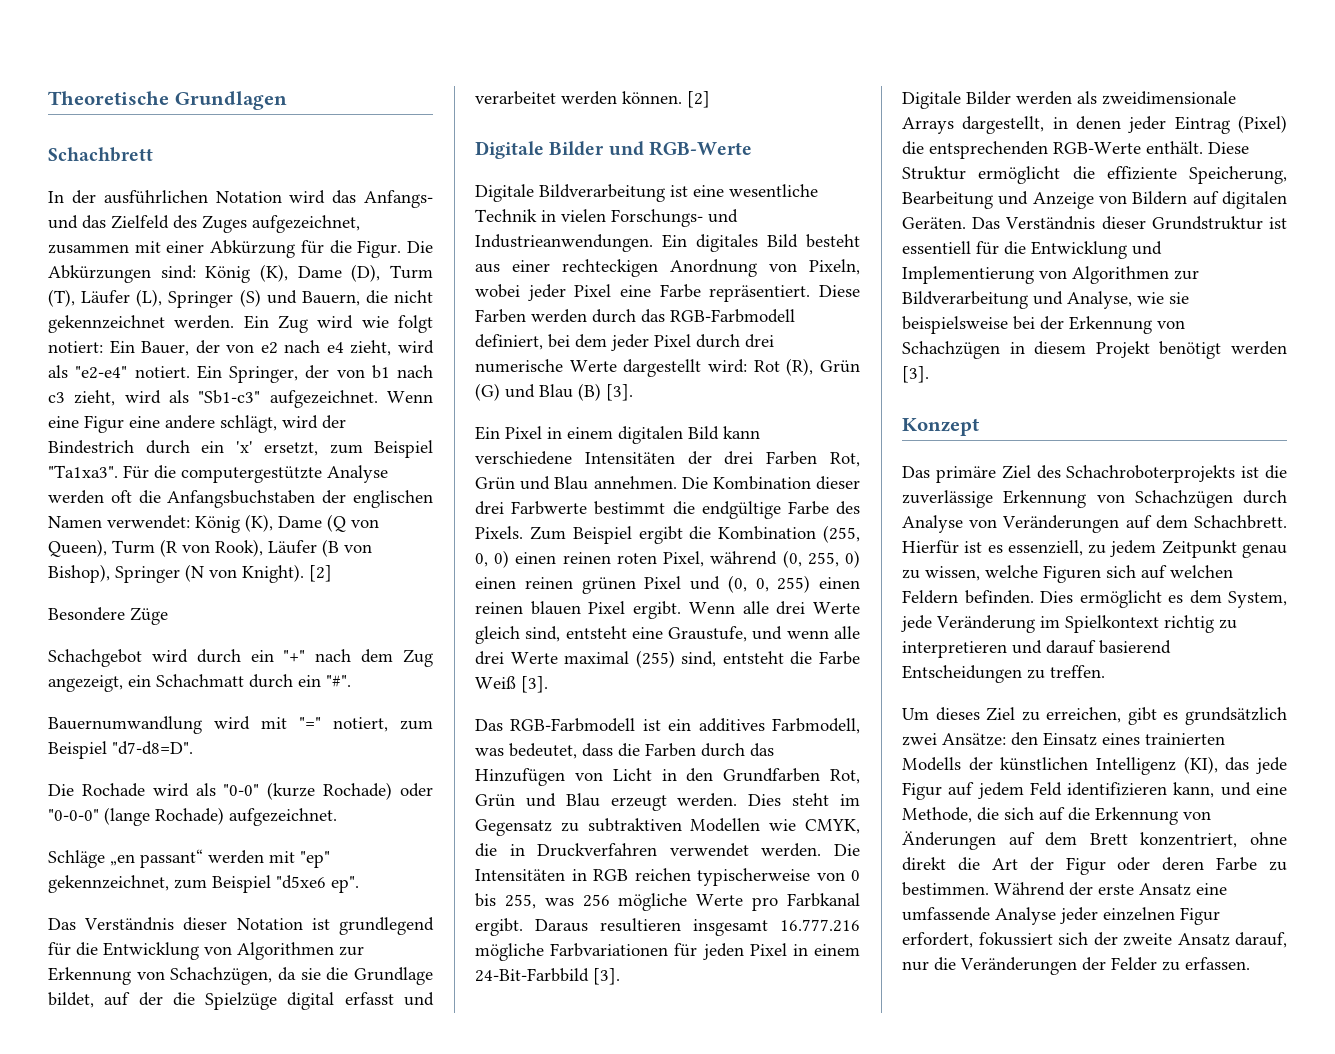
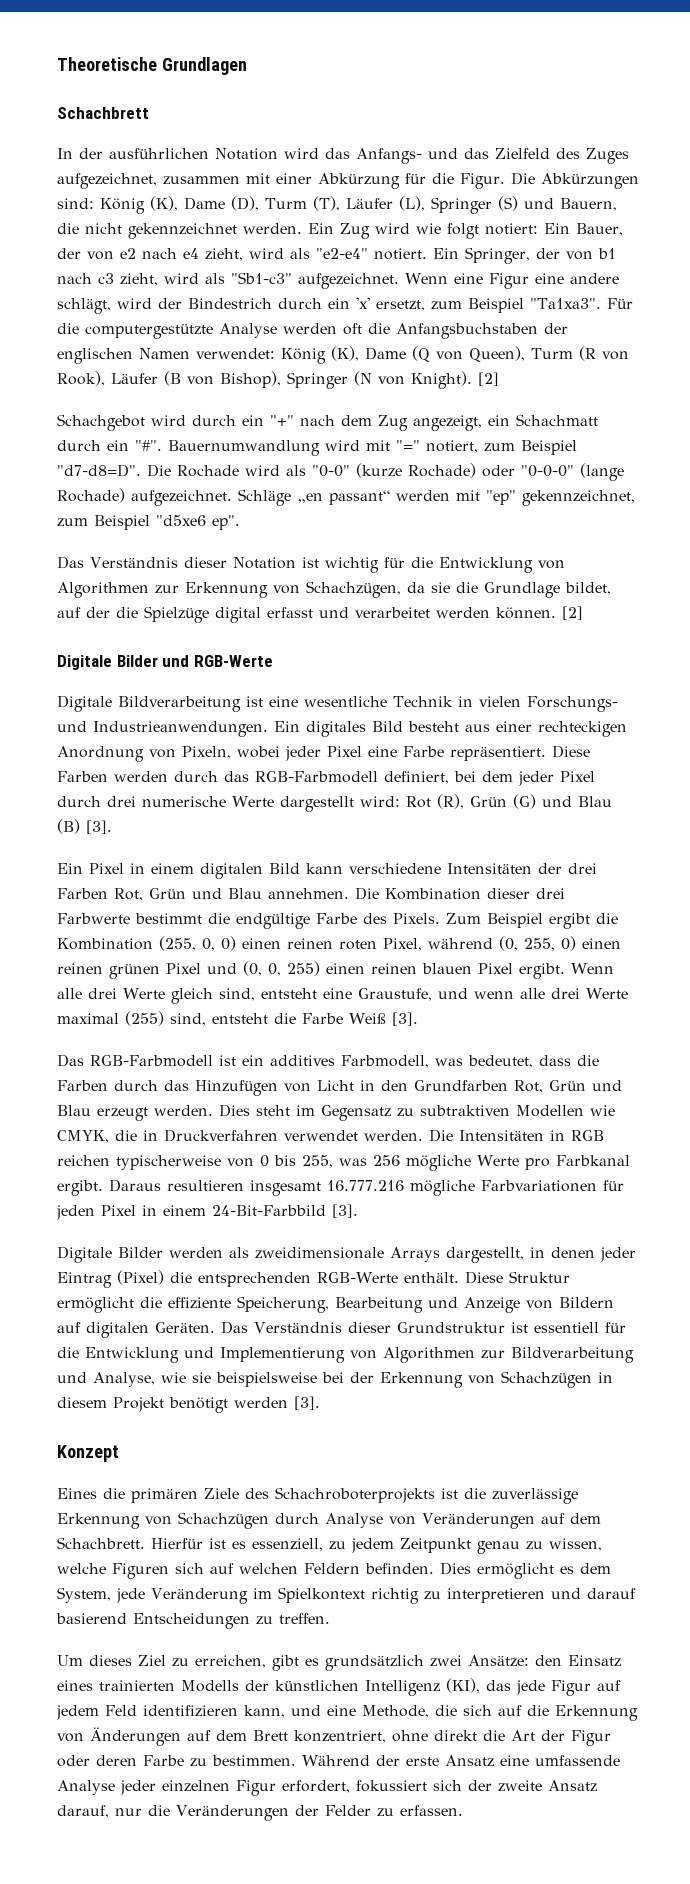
[48,607,168,625] // Besondere Züge -> (499, 379) none
(351, 681) // -> (162, 445) none
(193, 748) // -> (141, 470) none
(337, 817) // -> (232, 498) none
[339,917,434,935] grundlegend -> [324,557,379,573] wichtig
[902,465,1031,483] Das primäre Ziel -> [57,1488,239,1503] Eines die primären Ziele

